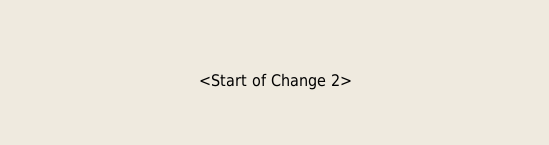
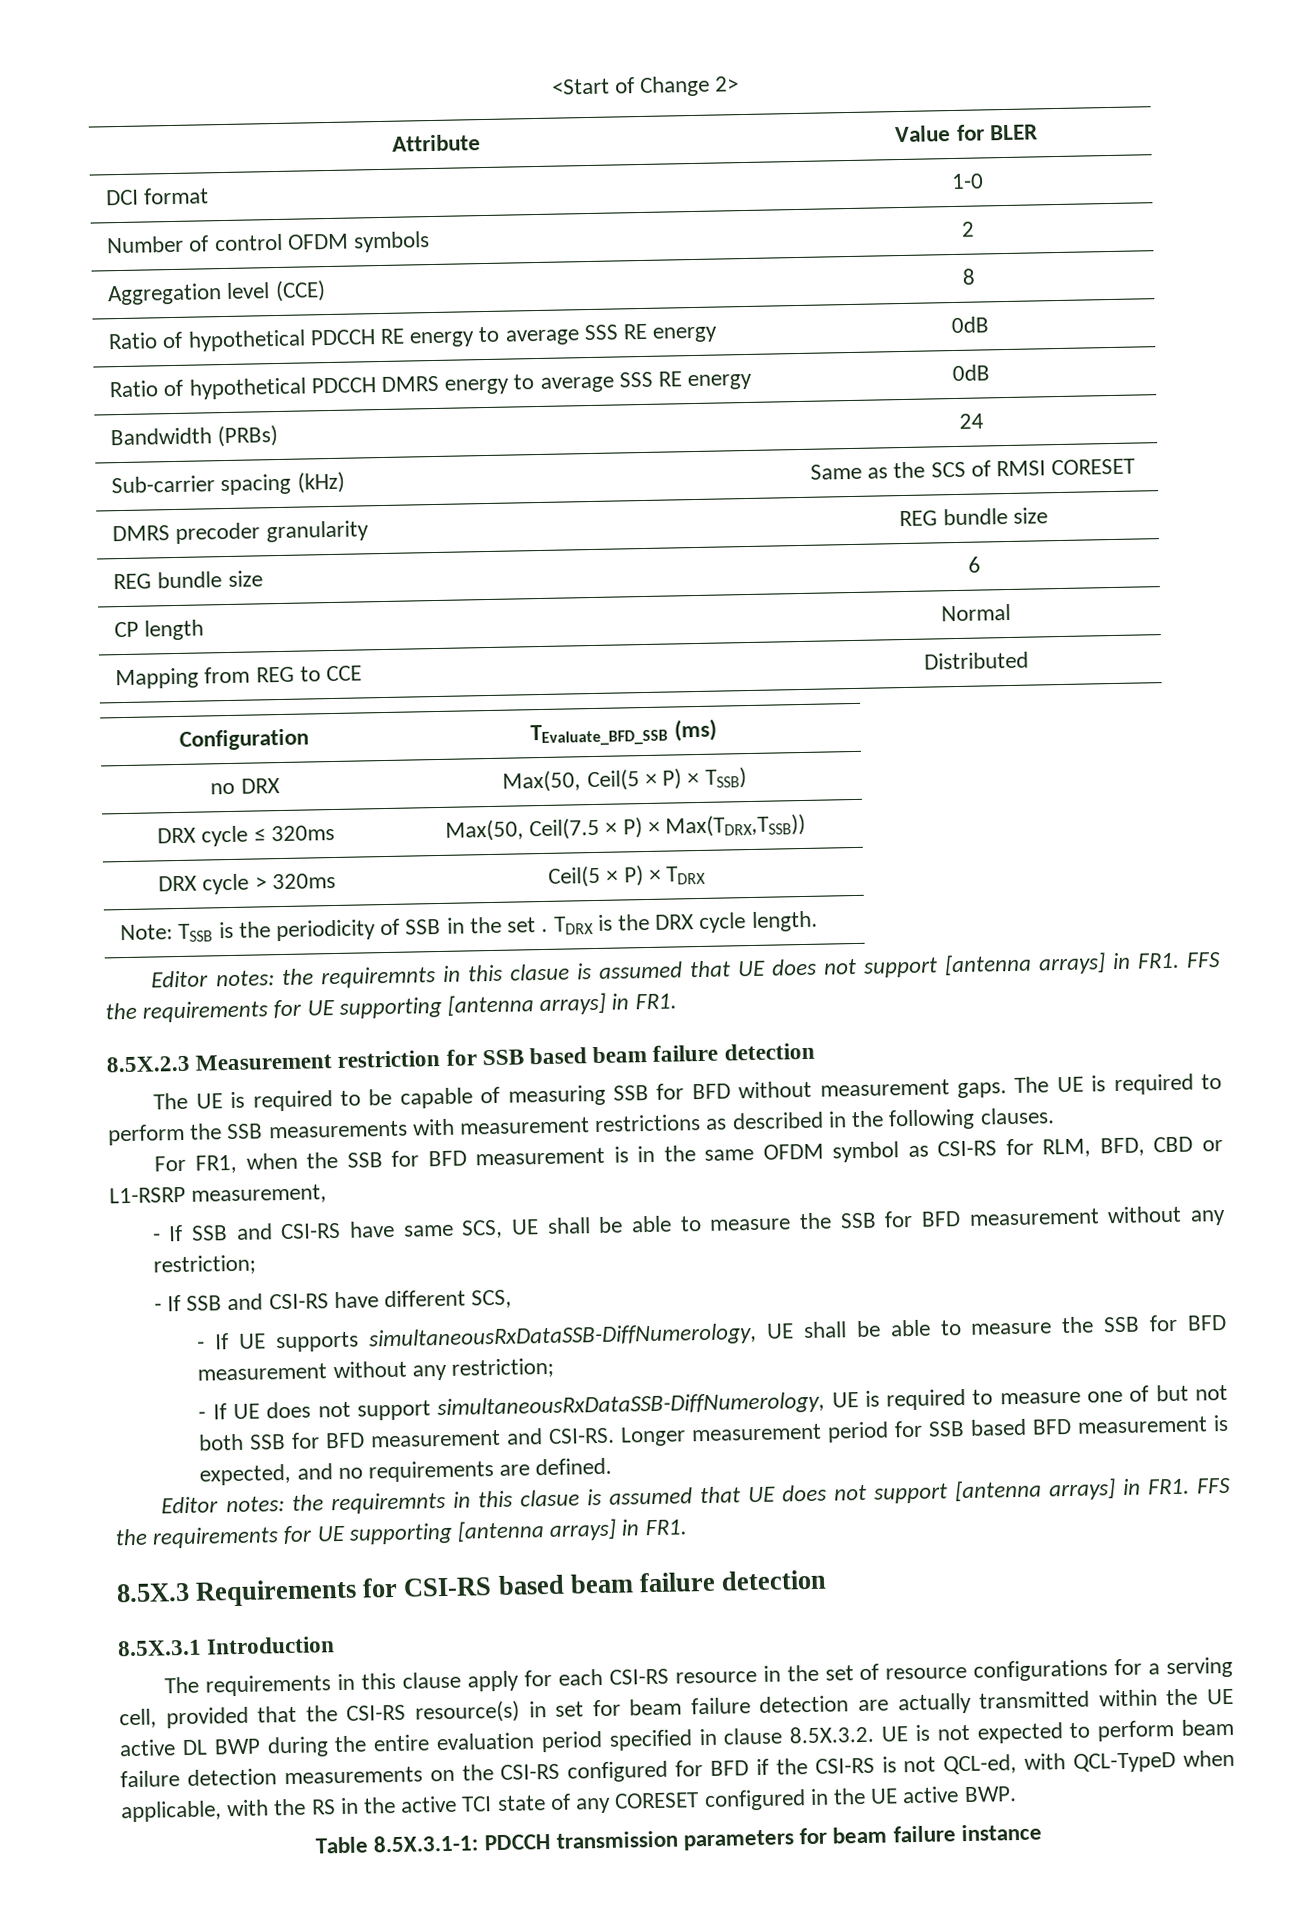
(352, 80) none -> [391,134,481,152] [894,124,1038,143] [106,187,210,206] [950,173,984,190] [106,231,431,254] [961,221,975,237] [107,280,326,306] [962,268,976,285] [108,323,719,352] [950,316,989,334] [109,371,753,400] [951,364,990,382] [110,424,279,448] [959,413,984,429] [111,471,345,496] [809,458,1136,480] [112,520,369,544] [898,507,1049,527] [113,570,263,590] [968,556,981,573] [114,619,205,641] [940,603,1011,622] [115,665,363,690] [924,651,1029,670] [179,728,309,751] [530,718,717,747] [210,778,280,795] [502,767,747,793] [157,824,335,847] [444,813,807,842] [158,872,336,895] [548,865,706,888] [120,910,818,942] [151,952,1221,989] [105,992,677,1023] [106,1042,815,1073] [153,1073,1222,1112] [107,1107,1055,1146] [154,1136,1223,1174] [109,1184,328,1205] [152,1205,1226,1242] [152,1254,256,1276] [153,1289,513,1312] [197,1314,1227,1353] [197,1357,555,1381] [198,1384,1228,1421] [198,1414,1229,1451] [199,1457,613,1486] [161,1477,1231,1515] [115,1518,687,1549] [116,1569,828,1607] [117,1636,336,1657] [164,1656,1233,1697] [119,1688,1234,1729] [119,1718,1235,1758] [120,1749,1235,1788] [120,1786,1017,1823] [315,1823,1042,1854] // Attribute | Value for BLER // DCI format | 1-0 // Number of control OFDM symbols | 2 // Aggregation level (CCE) | 8 // Ratio of hypothetical PDCCH RE energy to average SSS RE energy | 0dB // Ratio of hypothetical PDCCH DMRS energy to average SSS RE energy | 0dB // Bandwidth (PRBs) | 24 // Sub-carrier spacing (kHz) | Same as the SCS of RMSI CORESET // DMRS precoder granularity | REG bundle size // REG bundle size | 6 // CP length | Normal // Mapping from REG to CCE | Distributed // Configuration | TEvaluate_BFD_SSB (ms) // no DRX | Max(50, Ceil(5 × P) × TSSB) // DRX cycle ≤ 320ms | Max(50, Ceil(7.5 × P) × Max(TDRX,TSSB)) // DRX cycle > 320ms | Ceil(5 × P) × TDRX // Note: TSSB is the periodicity of SSB in the set . TDRX is the DRX cycle length. // Editor notes: the requiremnts in this clasue is assumed that UE does not support [antenna arrays] in FR1. FFS the requirements for UE supporting [antenna arrays] in FR1. // 8.5X.2.3 Measurement restriction for SSB based beam failure detection // The UE is required to be capable of measuring SSB for BFD without measurement gaps. The UE is required to perform the SSB measurements with measurement restrictions as described in the following clauses. // For FR1, when the SSB for BFD measurement is in the same OFDM symbol as CSI-RS for RLM, BFD, CBD or L1-RSRP measurement, // - If SSB and CSI-RS have same SCS, UE shall be able to measure the SSB for BFD measurement without any restriction; // - If SSB and CSI-RS have different SCS, // - If UE supports simultaneousRxDataSSB-DiffNumerology, UE shall be able to measure the SSB for BFD measurement without any restriction; // - If UE does not support simultaneousRxDataSSB-DiffNumerology, UE is required to measure one of but not both SSB for BFD measurement and CSI-RS. Longer measurement period for SSB based BFD measurement is expected, and no requirements are defined. // Editor notes: the requiremnts in this clasue is assumed that UE does not support [antenna arrays] in FR1. FFS the requirements for UE supporting [antenna arrays] in FR1. // 8.5X.3 Requirements for CSI-RS based beam failure detection // 8.5X.3.1 Introduction // The requirements in this clause apply for each CSI-RS resource in the set of resource configurations for a serving cell, provided that the CSI-RS resource(s) in set for beam failure detection are actually transmitted within the UE active DL BWP during the entire evaluation period specified in clause 8.5X.3.2. UE is not expected to perform beam failure detection measurements on the CSI-RS configured for BFD if the CSI-RS is not QCL-ed, with QCL-TypeD when applicable, with the RS in the active TCI state of any CORESET configured in the UE active BWP. // Table 8.5X.3.1-1: PDCCH transmission parameters for beam failure instance

